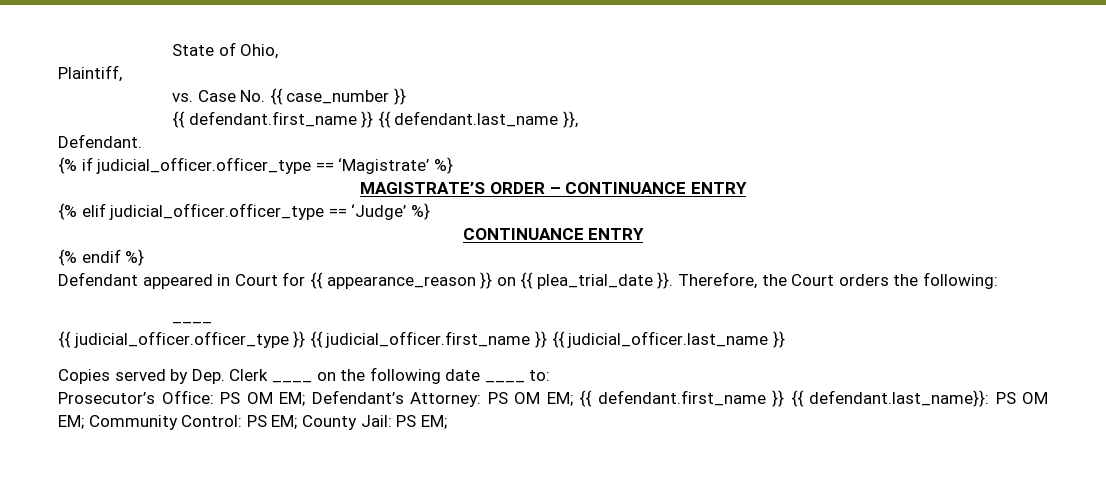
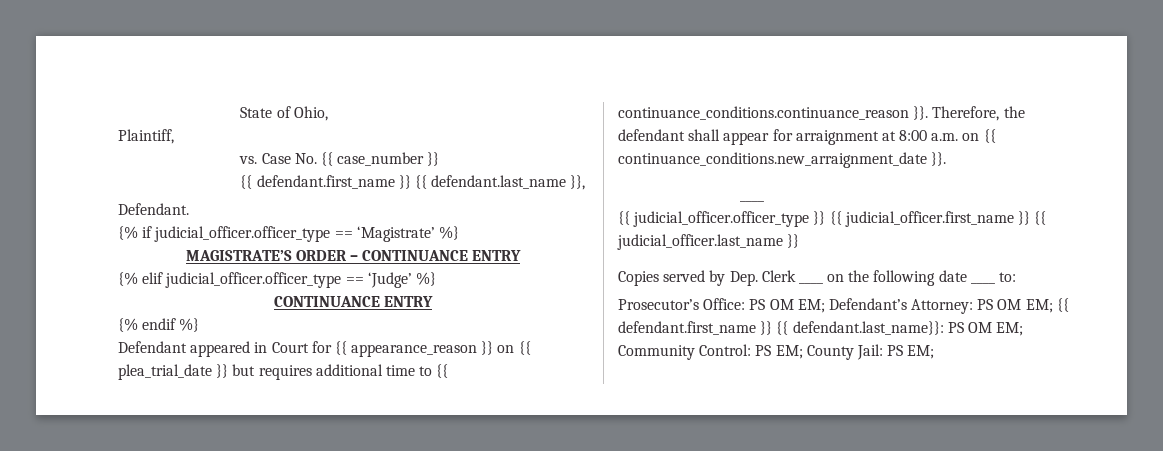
[657,272,999,289] }}. Therefore, the Court orders the following: -> [216,364,449,380] [618,106,1025,121] [618,129,996,145] [618,152,947,168] }} but requires additional time to {{ continuance_conditions.continuance_reason }}. Therefore, the defendant shall appear for arraignment at 8:00 a.m. on {{ continuance_conditions.new_arraignment_date }}.

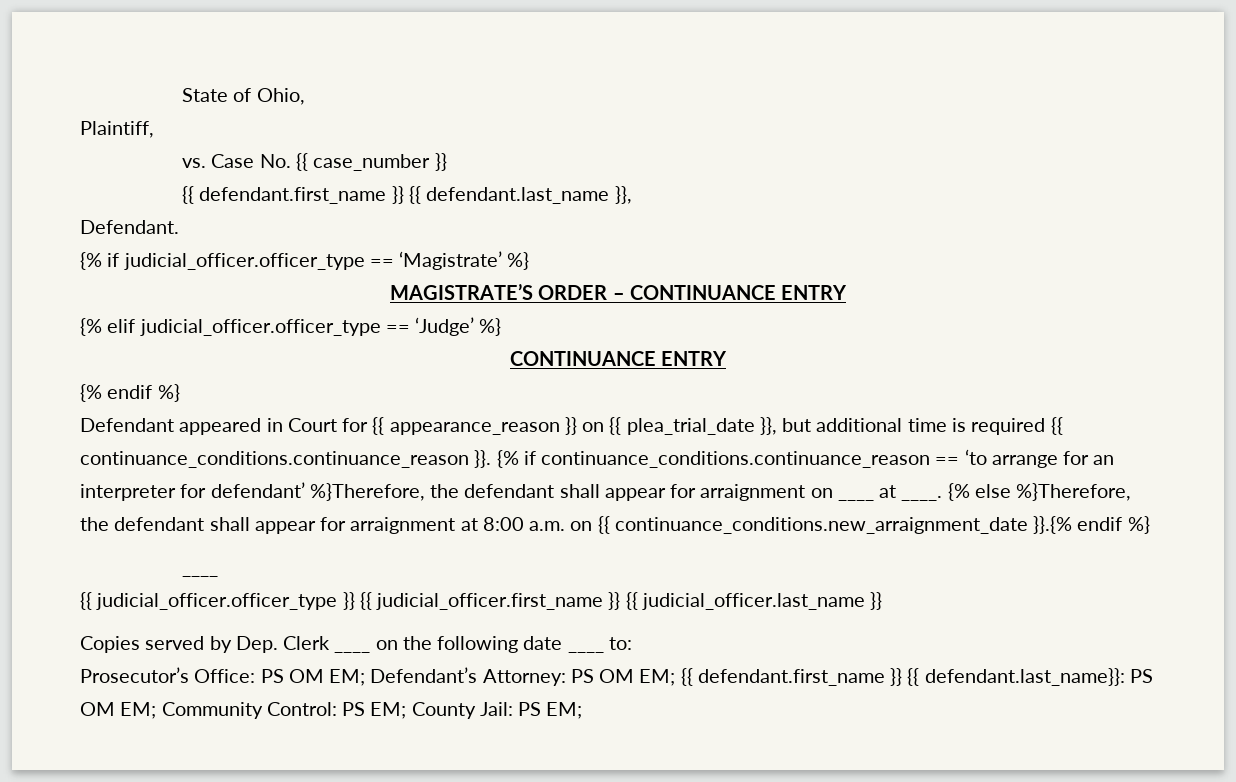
[216,364,449,380] [618,106,1000,121] }} but requires additional time to {{ continuance_conditions.continuance_reason }}. Therefore, -> [759,417,1063,435] [80,449,1115,468] [80,482,833,501] [837,498,874,501] [879,483,1132,501] }}, but additional time is required {{ continuance_conditions.continuance_reason }}. {% if continuance_conditions.continuance_reason == ‘to arrange for an interpreter for defendant’ %}Therefore, the defendant shall appear for arraignment on ____ at ____. {% else %}Therefore,
[931,152,947,166] }}. -> [1033,516,1150,534] }}.{% endif %}

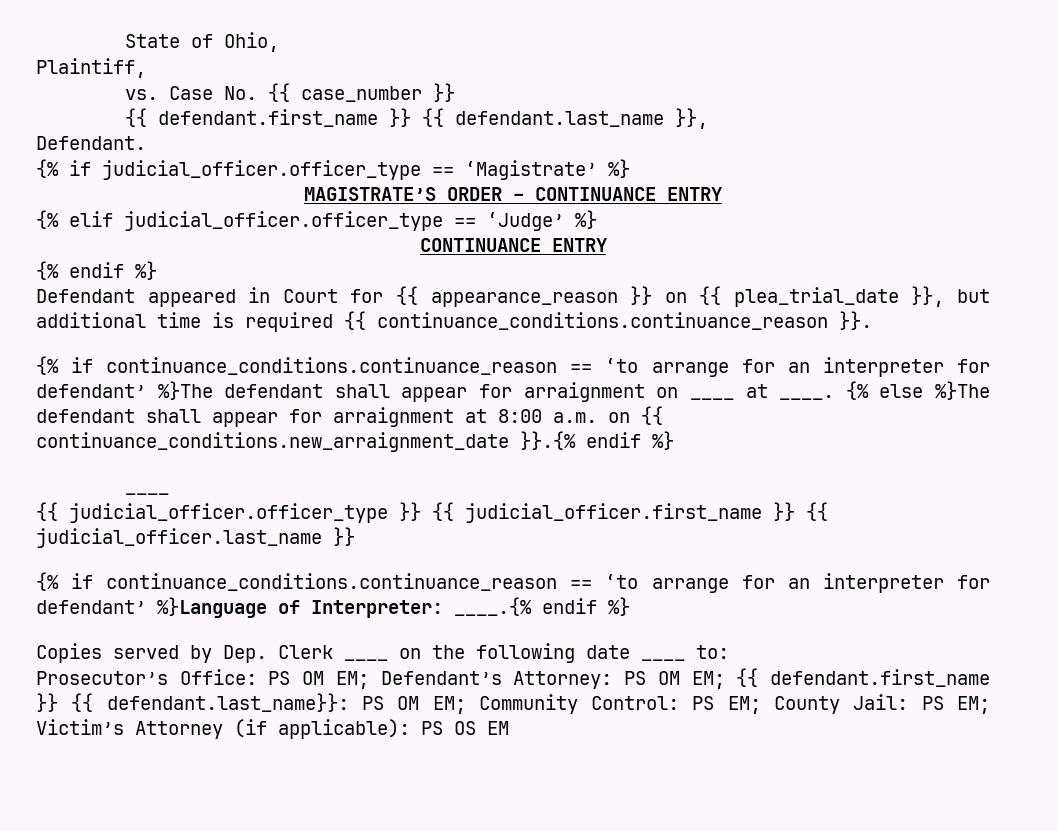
(492, 459) none -> (872, 320) //
[309,483,460,501] %}Therefore, the -> [157,381,213,400] %}The
[1016,483,1132,501] [80,517,109,531] %}Therefore, the -> [935,381,991,400] %}The
(883, 601) none -> [36,572,990,593] [36,597,630,618] // {% if continuance_conditions.continuance_reason == ‘to arrange for an interpreter for defendant’ %}Language of Interpreter: ____.{% endif %}
(583, 710) none -> [36,719,509,739] Victim’s Attorney (if applicable): PS OS EM

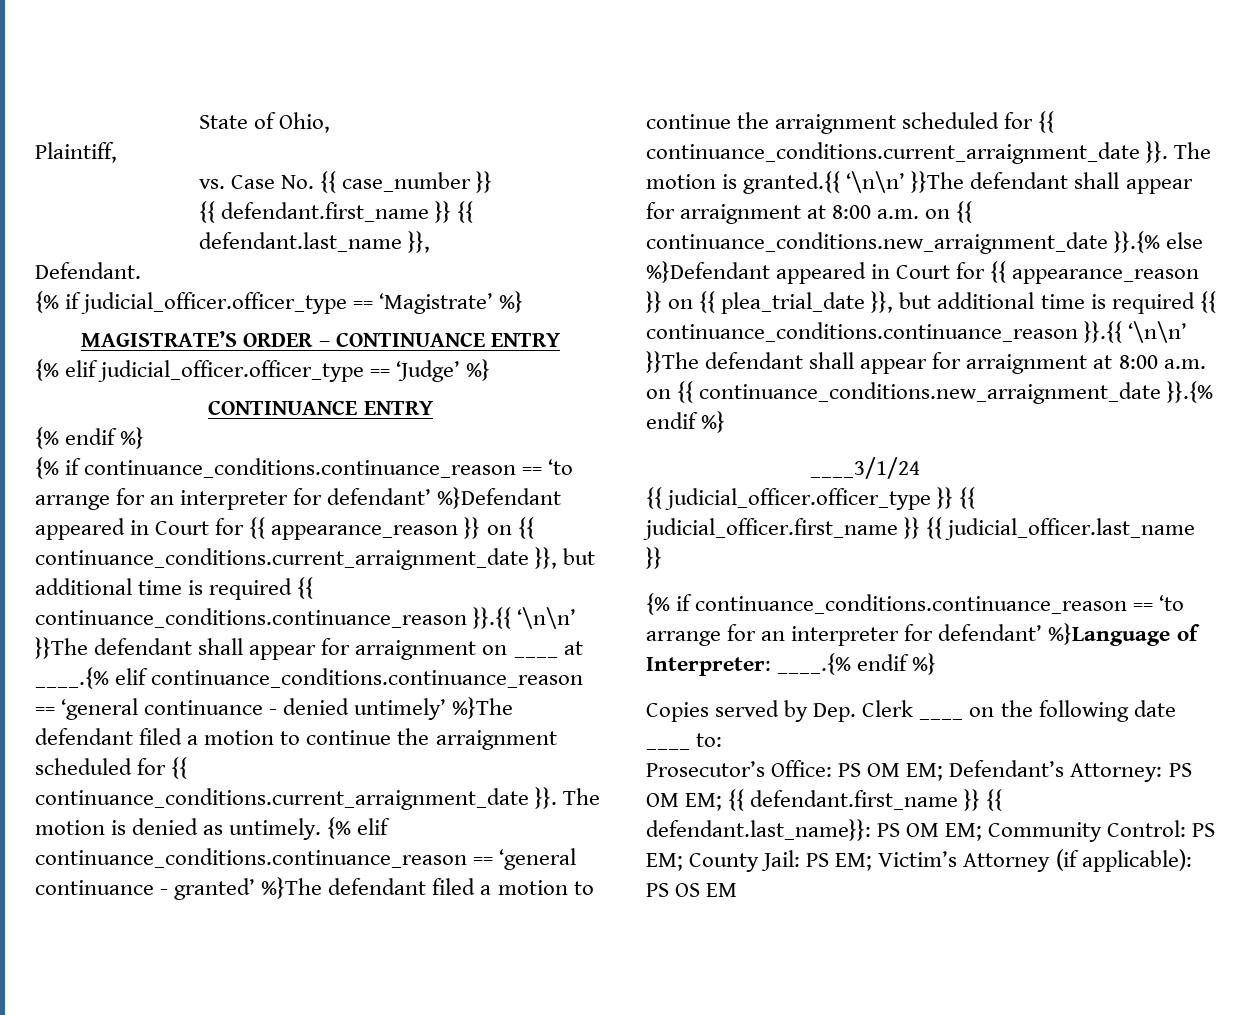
[36,289,135,303] Defendant -> [35,457,574,479] [35,487,562,510] [35,517,534,540] [35,547,596,570] [35,577,314,600] [35,607,577,629] [35,637,508,660] [513,655,558,658] [563,641,583,655] [35,667,584,689] [35,697,514,720] [35,728,557,750] [35,757,188,779] [35,787,601,810] [35,817,391,840] [35,848,577,870] [35,877,594,900] [646,111,1055,134] [646,141,1212,164] [646,171,1193,194] [646,201,973,224] [646,231,1204,254] [646,261,770,283] {% if continuance_conditions.continuance_reason == ‘to arrange for an interpreter for defendant’ %}Defendant appeared in Court for {{ appearance_reason }} on {{ continuance_conditions.current_arraignment_date }}, but additional time is required {{ continuance_conditions.continuance_reason }}.{{ ‘\n\n’ }}The defendant shall appear for arraignment on ____ at ____.{% elif continuance_conditions.continuance_reason == ‘general continuance - denied untimely’ %}The defendant filed a motion to continue the arraignment scheduled for {{ continuance_conditions.current_arraignment_date }}. The motion is denied as untimely. {% elif continuance_conditions.continuance_reason == ‘general continuance - granted’ %}The defendant filed a motion to continue the arraignment scheduled for {{ continuance_conditions.current_arraignment_date }}. The motion is granted.{{ ‘\n\n’ }}The defendant shall appear for arraignment at 8:00 a.m. on {{ continuance_conditions.new_arraignment_date }}.{% else %}Defendant
[839,311,872,330] [36,356,990,377] [36,381,679,402] [689,398,734,400] [745,381,991,400] }}. // {% if continuance_conditions.continuance_reason == ‘to arrange for an interpreter for defendant’ %}The defendant shall appear for arraignment on ____ at ____. {% else %}The -> [1084,321,1188,343] [646,351,699,373] }}.{{ ‘\n\n’ }}The
[125,493,170,495] ____ -> [809,457,920,479] ____3/1/24

